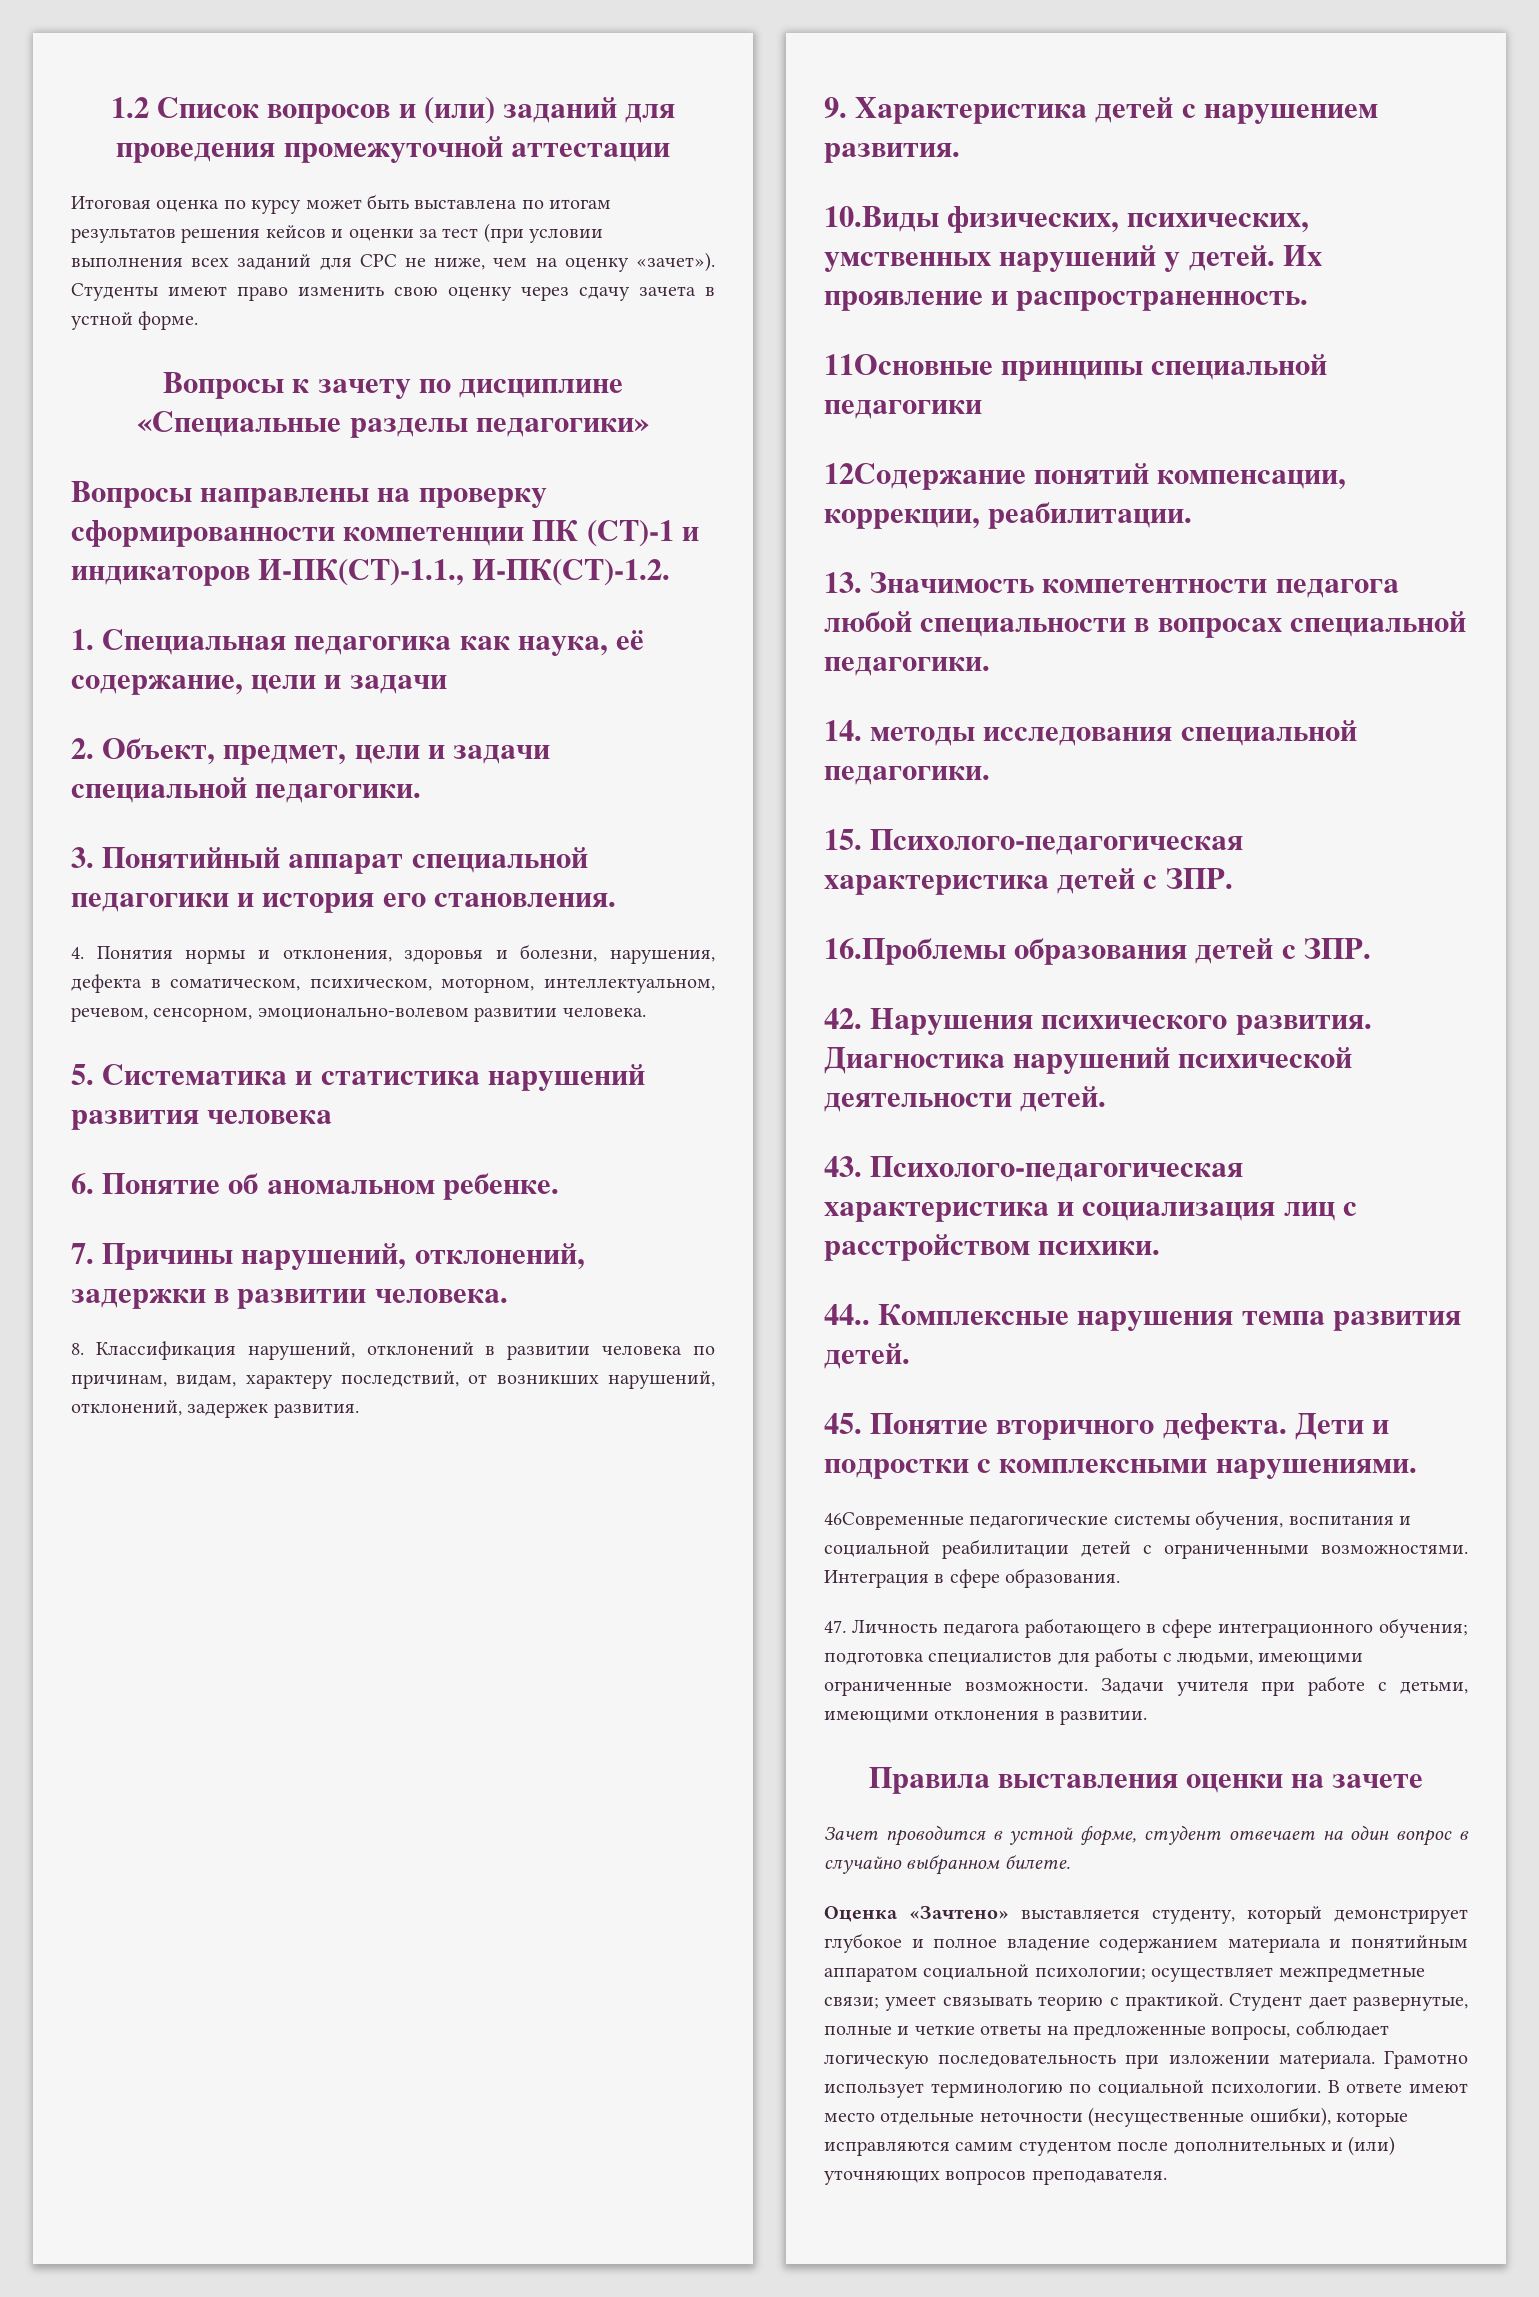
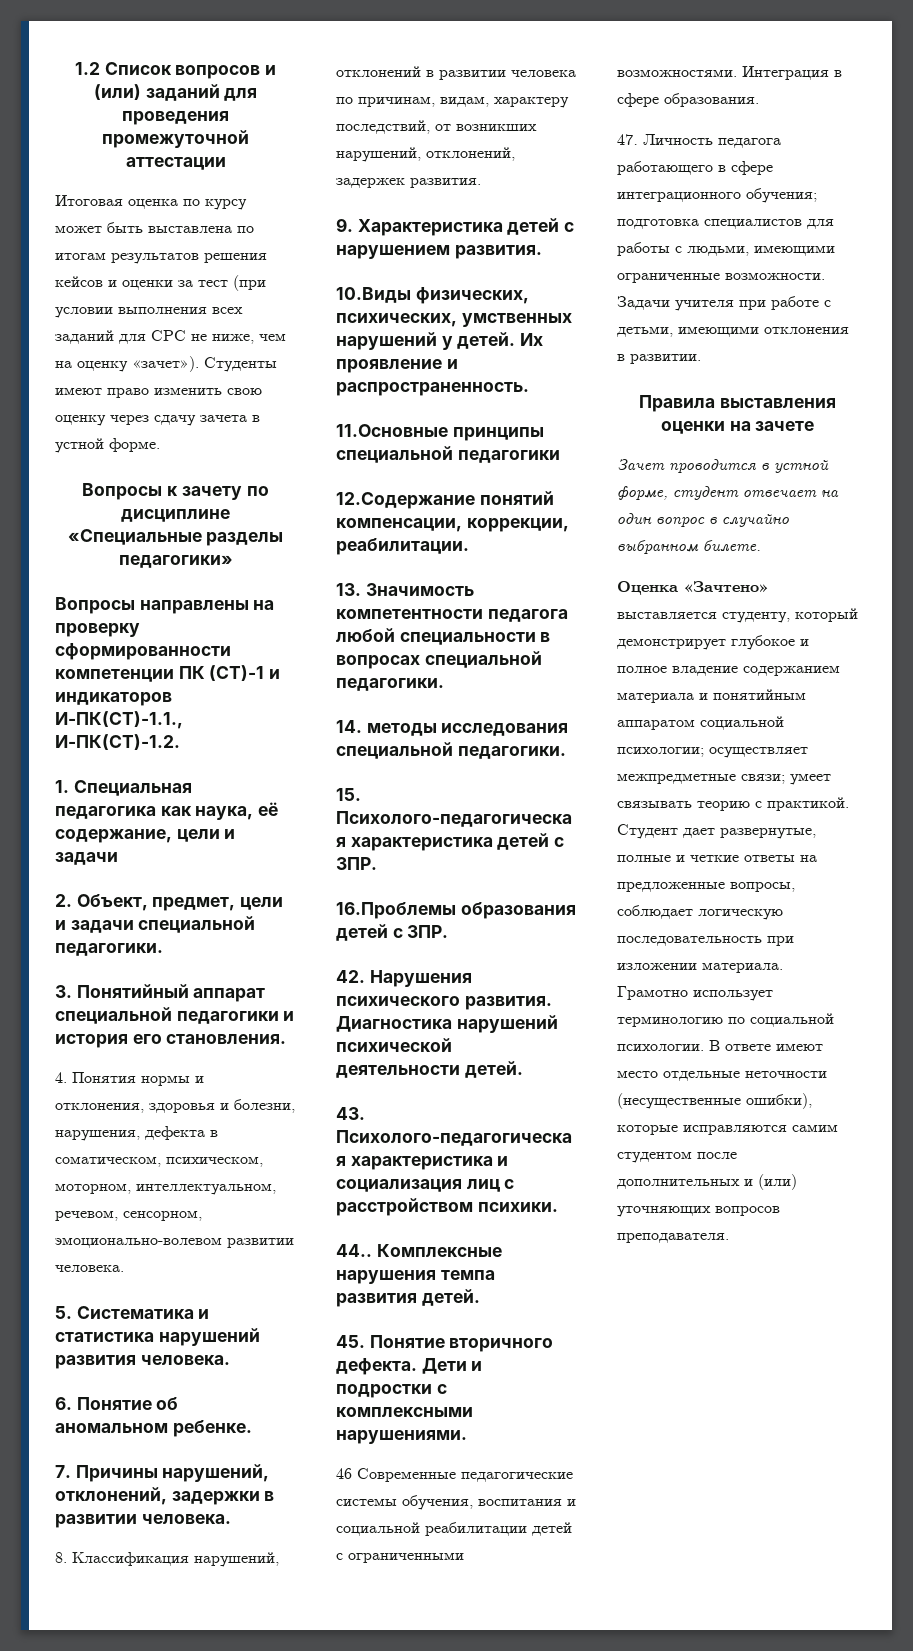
[207,1110,333,1124] человека -> [140,1355,230,1365] человека.
[824,354,993,375] 11Основные -> [336,424,448,437] 11.Основные
[824,463,1026,490] 12Содержание -> [336,492,475,509] 12.Содержание
[824,1512,964,1530] 46Современные -> [336,1468,456,1482] 46 Современные

